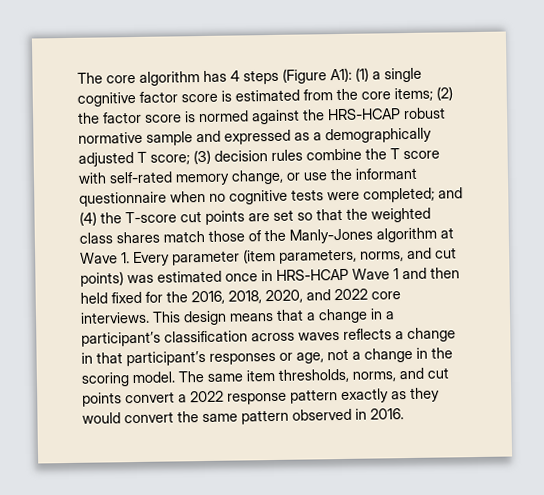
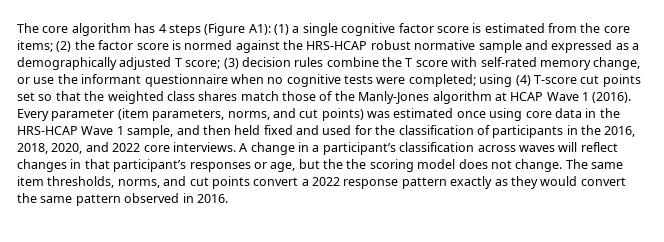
[438,187,463,199] [79,211,122,226] and (4) the -> [479,74,531,87] using (4)
[248,213,270,222] are -> (641, 80) none
[80,252,130,264] Wave 1. -> [510,92,632,103] HCAP Wave 1 (2016).
[261,269,273,282] in -> [489,108,620,121] using core data in the
(399, 274) none -> [127,125,174,138] sample,
[145,291,163,303] for -> [296,125,578,138] and used for the classification of participants in
[152,309,316,326] This design means that a -> [239,143,248,152] A
[343,327,456,343] reflects a change -> [558,142,618,152] [17,159,67,172] will reflect changes
[327,347,453,363] [81,371,175,387] not a change in the scoring model. -> [298,159,563,172] but the the scoring model does not change.

